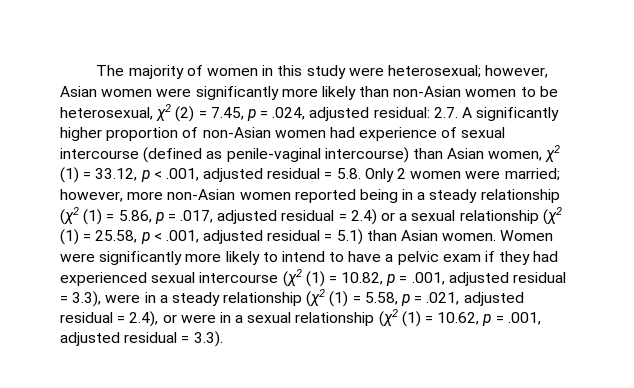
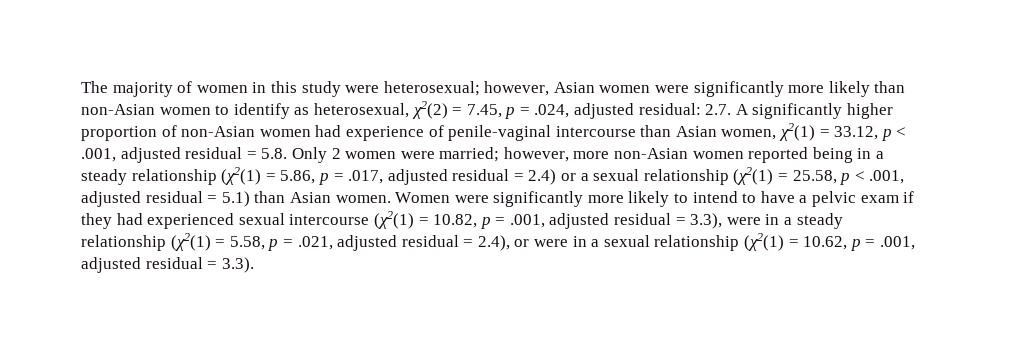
[539,86,558,97] [60,104,195,122] be heterosexual, χ2 (2) -> [233,101,448,119] identify as heterosexual, χ2(2)
[461,127,506,138] [60,147,409,163] sexual intercourse (defined as penile-vaginal intercourse) -> [448,125,636,141] penile-vaginal intercourse
[545,145,561,162] [60,167,79,183] χ2 (1) -> [779,123,816,141] χ2(1)
[60,207,103,225] (χ2 (1) -> [221,167,262,185] (χ2(1)
[542,207,562,225] [60,229,79,245] (χ2 (1) -> [733,167,774,185] (χ2(1)
[282,269,325,287] (χ2 (1) -> [373,211,414,229] (χ2(1)
[306,289,349,307] (χ2 (1) -> [170,233,211,251] (χ2(1)
[378,309,421,327] (χ2 (1) -> [744,233,785,251] (χ2(1)

